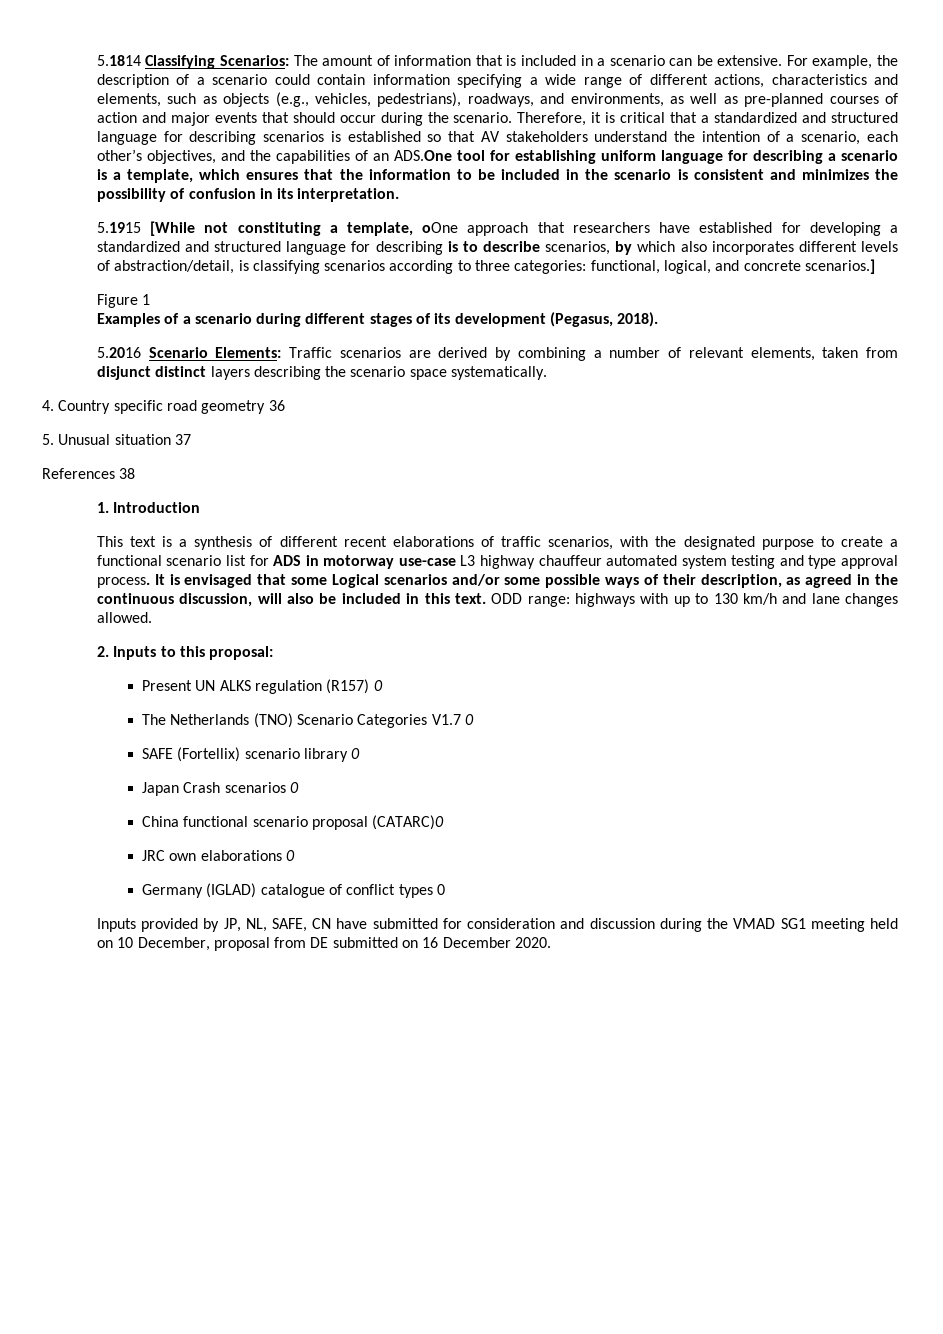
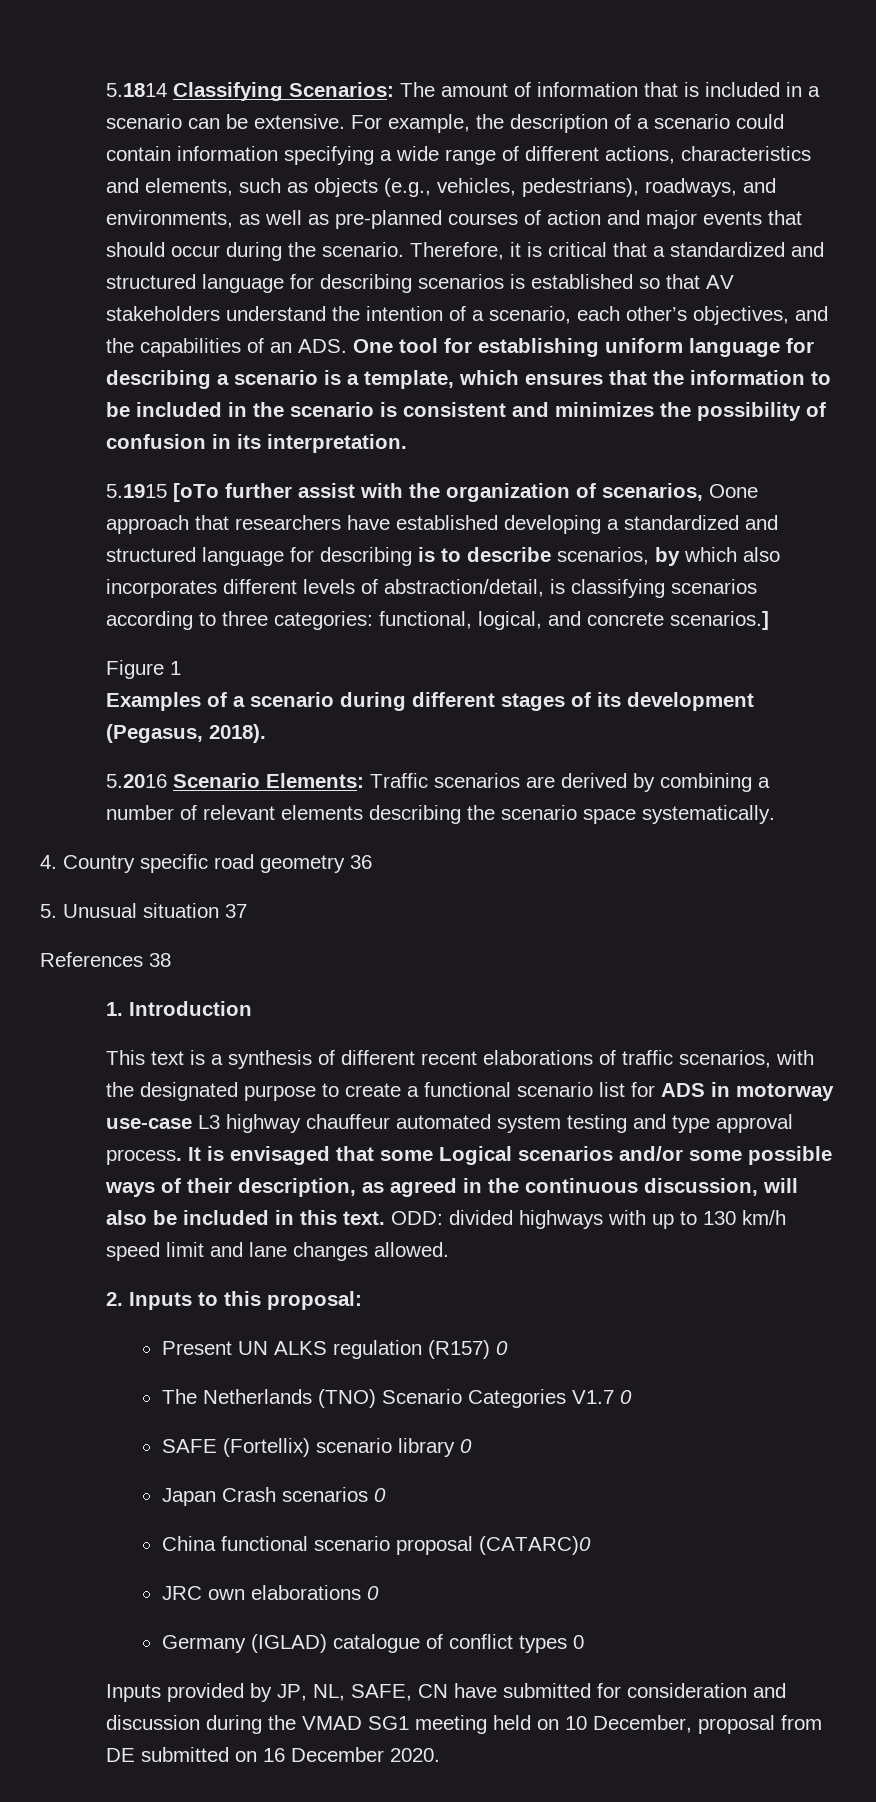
[393,150,452,161] ADS.One -> [298,339,394,353] ADS. One
[150,221,459,236] [While not constituting a template, oOne -> [173,483,759,502] [oTo further assist with the organization of scenarios, Oone
[781,222,801,233] for -> (499, 522) none
[750,347,899,361] [96,366,250,380] elements, taken from disjunct distinct layers -> [281,805,364,820] elements
[491,593,570,607] ODD range: -> [391,1210,514,1225] ODD: divided
(777, 599) none -> [106,1242,205,1261] speed limit

